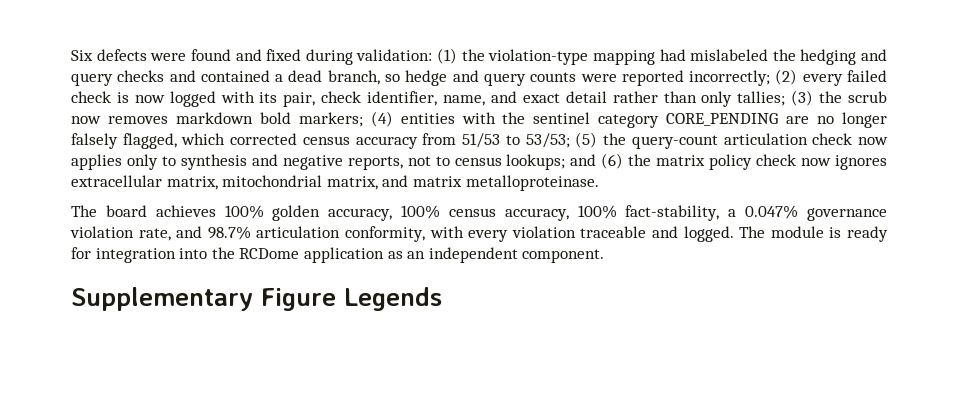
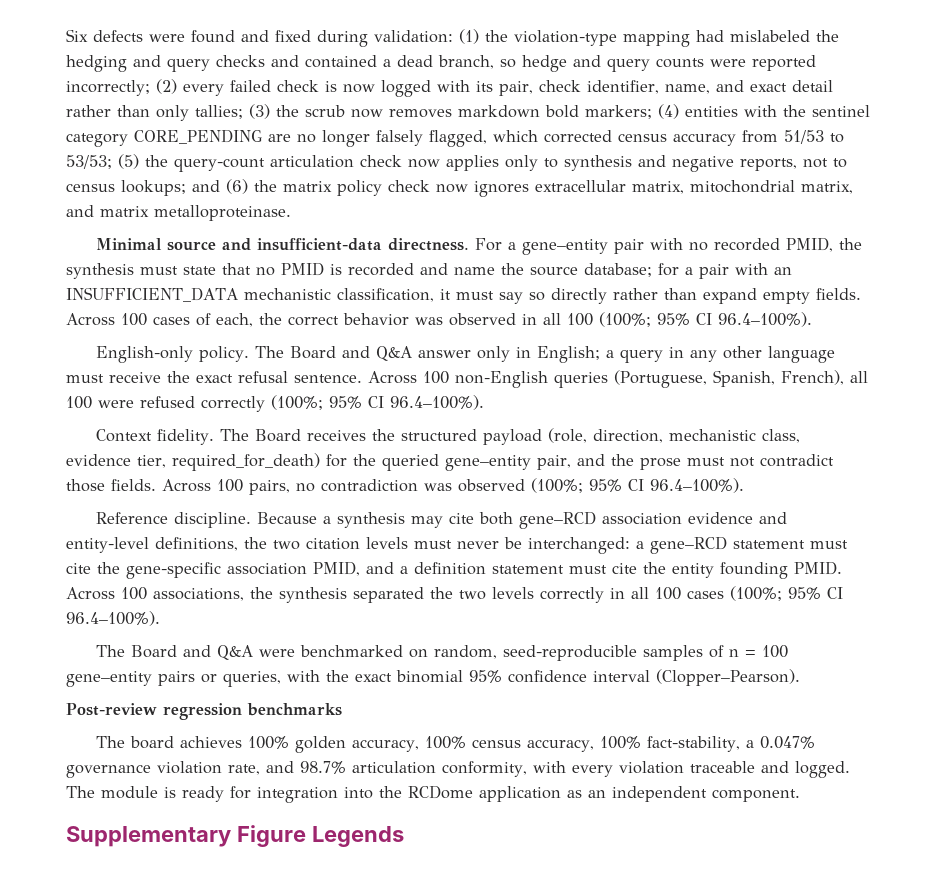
(599, 183) none -> [96,237,863,255] [66,262,792,279] [66,287,861,304] [66,312,812,327] [96,346,836,363] [66,370,868,388] [66,395,484,412] [96,428,801,445] [66,453,834,471] [66,478,744,495] [96,511,788,529] [66,536,848,554] [66,561,842,579] [66,586,843,603] [66,611,160,626] [96,645,789,661] [66,669,800,687] [66,703,342,720] // Minimal source and insufficient-data directness. For a gene–entity pair with no recorded PMID, the synthesis must state that no PMID is recorded and name the source database; for a pair with an INSUFFICIENT_DATA mechanistic classification, it must say so directly rather than expand empty fields. Across 100 cases of each, the correct behavior was observed in all 100 (100%; 95% CI 96.4–100%). // English-only policy. The Board and Q&A answer only in English; a query in any other language must receive the exact refusal sentence. Across 100 non-English queries (Portuguese, Spanish, French), all 100 were refused correctly (100%; 95% CI 96.4–100%). // Context fidelity. The Board receives the structured payload (role, direction, mechanistic class, evidence tier, required_for_death) for the queried gene–entity pair, and the prose must not contradict those fields. Across 100 pairs, no contradiction was observed (100%; 95% CI 96.4–100%). // Reference discipline. Because a synthesis may cite both gene–RCD association evidence and entity-level definitions, the two citation levels must never be interchanged: a gene–RCD statement must cite the gene-specific association PMID, and a definition statement must cite the entity founding PMID. Across 100 associations, the synthesis separated the two levels correctly in all 100 cases (100%; 95% CI 96.4–100%). // The Board and Q&A were benchmarked on random, seed-reproducible samples of n = 100 gene–entity pairs or queries, with the exact binomial 95% confidence interval (Clopper–Pearson). // Post-review regression benchmarks

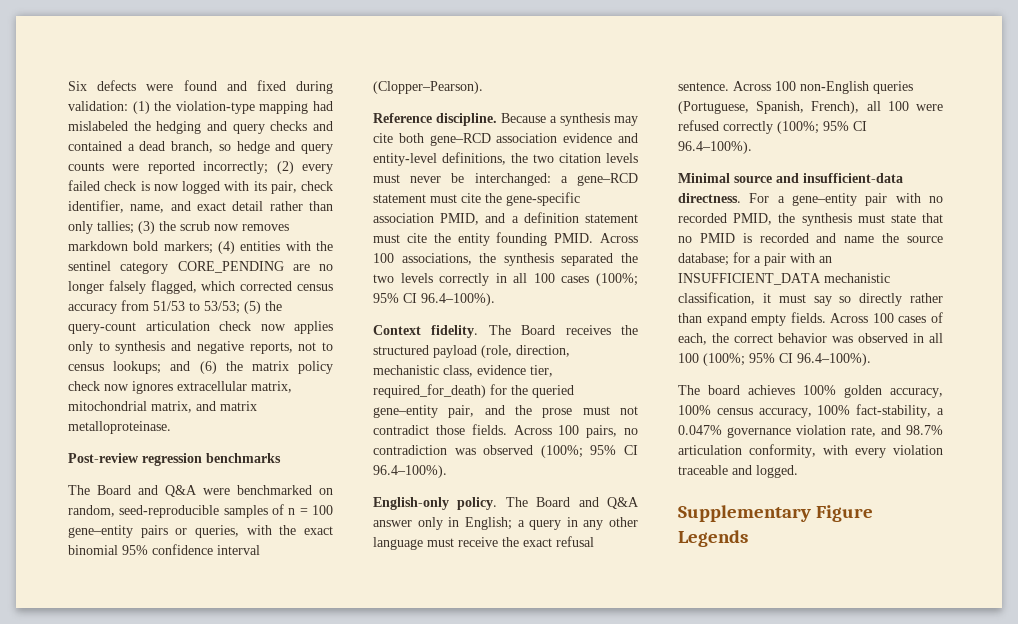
(291, 213) none -> [68,453,281,466] [68,485,333,497] [68,504,334,518] [68,525,333,538] [68,544,260,555] [373,81,483,94] [373,113,638,126] [373,133,638,146] [373,152,638,166] [373,173,638,186] [373,192,580,206] [373,212,638,225] [373,232,638,246] [373,253,638,266] [373,273,638,286] [373,293,495,306] [373,325,638,338] [373,345,570,358] [373,365,553,377] [373,384,574,398] [373,405,638,418] [373,424,638,438] [373,445,638,458] [373,465,447,478] [373,497,639,510] [373,517,638,530] [373,536,594,550] [678,81,913,94] [678,101,943,114] [678,120,867,134] [678,141,752,154] // Post-review regression benchmarks // The Board and Q&A were benchmarked on random, seed-reproducible samples of n = 100 gene–entity pairs or queries, with the exact binomial 95% confidence interval (Clopper–Pearson). // Reference discipline. Because a synthesis may cite both gene–RCD association evidence and entity-level definitions, the two citation levels must never be interchanged: a gene–RCD statement must cite the gene-specific association PMID, and a definition statement must cite the entity founding PMID. Across 100 associations, the synthesis separated the two levels correctly in all 100 cases (100%; 95% CI 96.4–100%). // Context fidelity. The Board receives the structured payload (role, direction, mechanistic class, evidence tier, required_for_death) for the queried gene–entity pair, and the prose must not contradict those fields. Across 100 pairs, no contradiction was observed (100%; 95% CI 96.4–100%). // English-only policy. The Board and Q&A answer only in English; a query in any other language must receive the exact refusal sentence. Across 100 non-English queries (Portuguese, Spanish, French), all 100 were refused correctly (100%; 95% CI 96.4–100%).
[96,346,836,363] [66,370,868,388] [66,395,484,412] [96,428,801,445] [66,453,834,471] [66,478,744,495] [96,511,788,529] [66,536,848,554] [66,561,842,579] [66,586,843,603] [66,611,160,626] [96,645,789,661] [66,669,800,687] [66,703,342,720] // English-only policy. The Board and Q&A answer only in English; a query in any other language must receive the exact refusal sentence. Across 100 non-English queries (Portuguese, Spanish, French), all 100 were refused correctly (100%; 95% CI 96.4–100%). // Context fidelity. The Board receives the structured payload (role, direction, mechanistic class, evidence tier, required_for_death) for the queried gene–entity pair, and the prose must not contradict those fields. Across 100 pairs, no contradiction was observed (100%; 95% CI 96.4–100%). // Reference discipline. Because a synthesis may cite both gene–RCD association evidence and entity-level definitions, the two citation levels must never be interchanged: a gene–RCD statement must cite the gene-specific association PMID, and a definition statement must cite the entity founding PMID. Across 100 associations, the synthesis separated the two levels correctly in all 100 cases (100%; 95% CI 96.4–100%). // The Board and Q&A were benchmarked on random, seed-reproducible samples of n = 100 gene–entity pairs or queries, with the exact binomial 95% confidence interval (Clopper–Pearson). // Post-review regression benchmarks -> (871, 359) none
[66,785,800,803] The module is ready for integration into the RCDome application as an independent component. -> (798, 471) none

